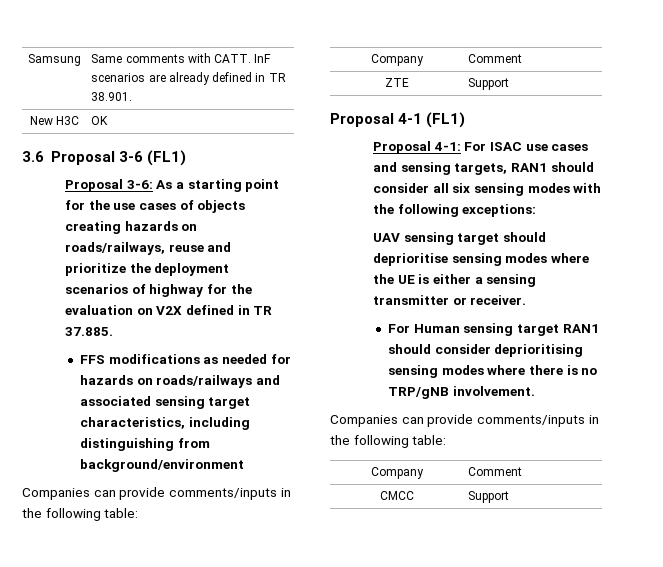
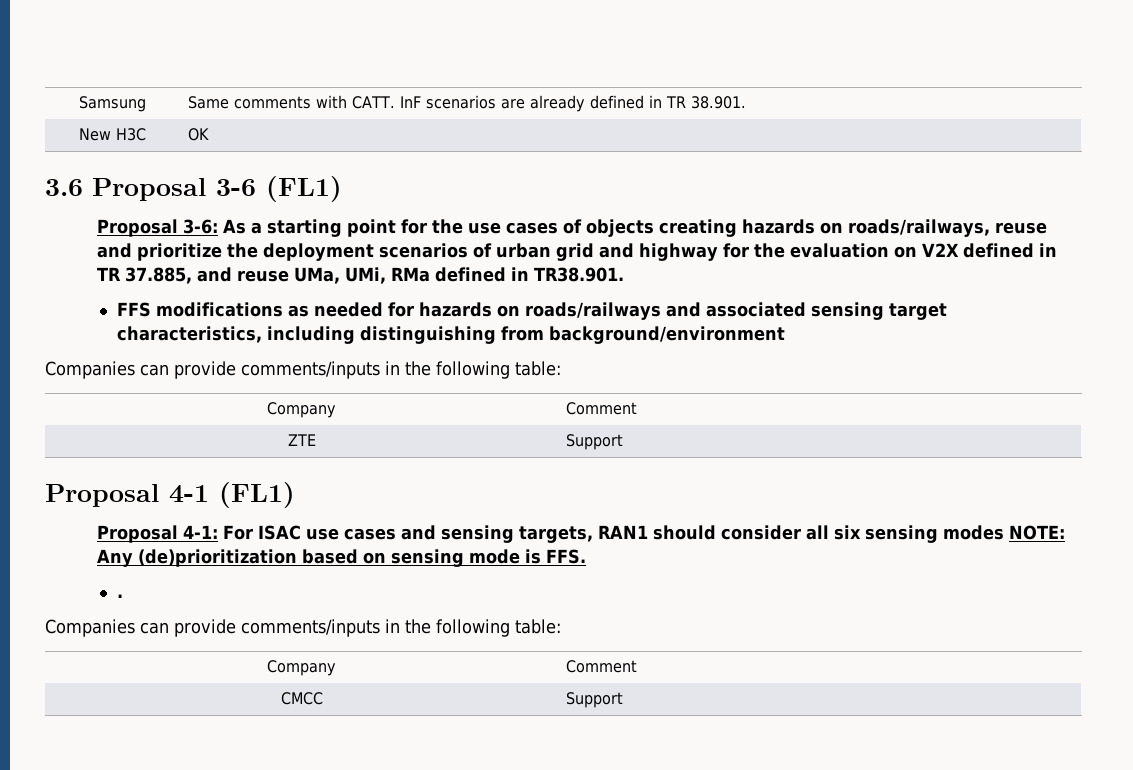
(146, 289) none -> [495,243,634,261] urban grid and
[65,327,114,336] 37.885. -> [124,267,624,284] 37.885, and reuse UMa, UMi, RMa defined in TR38.901.
[573,183,602,193] [373,204,537,217] [373,232,547,245] [373,253,590,266] [373,274,537,287] [373,295,527,305] [387,323,599,336] [387,344,584,357] [387,365,598,378] [387,386,535,399] with the following exceptions: // UAV sensing target should deprioritise sensing modes where the UE is either a sensing transmitter or receiver. // For Human sensing target RAN1 should consider deprioritising sensing modes where there is no TRP/gNB involvement. -> [1008,525,1065,540] [96,549,586,567] [116,594,123,598] NOTE: Any (de)prioritization based on sensing mode is FFS. // .

